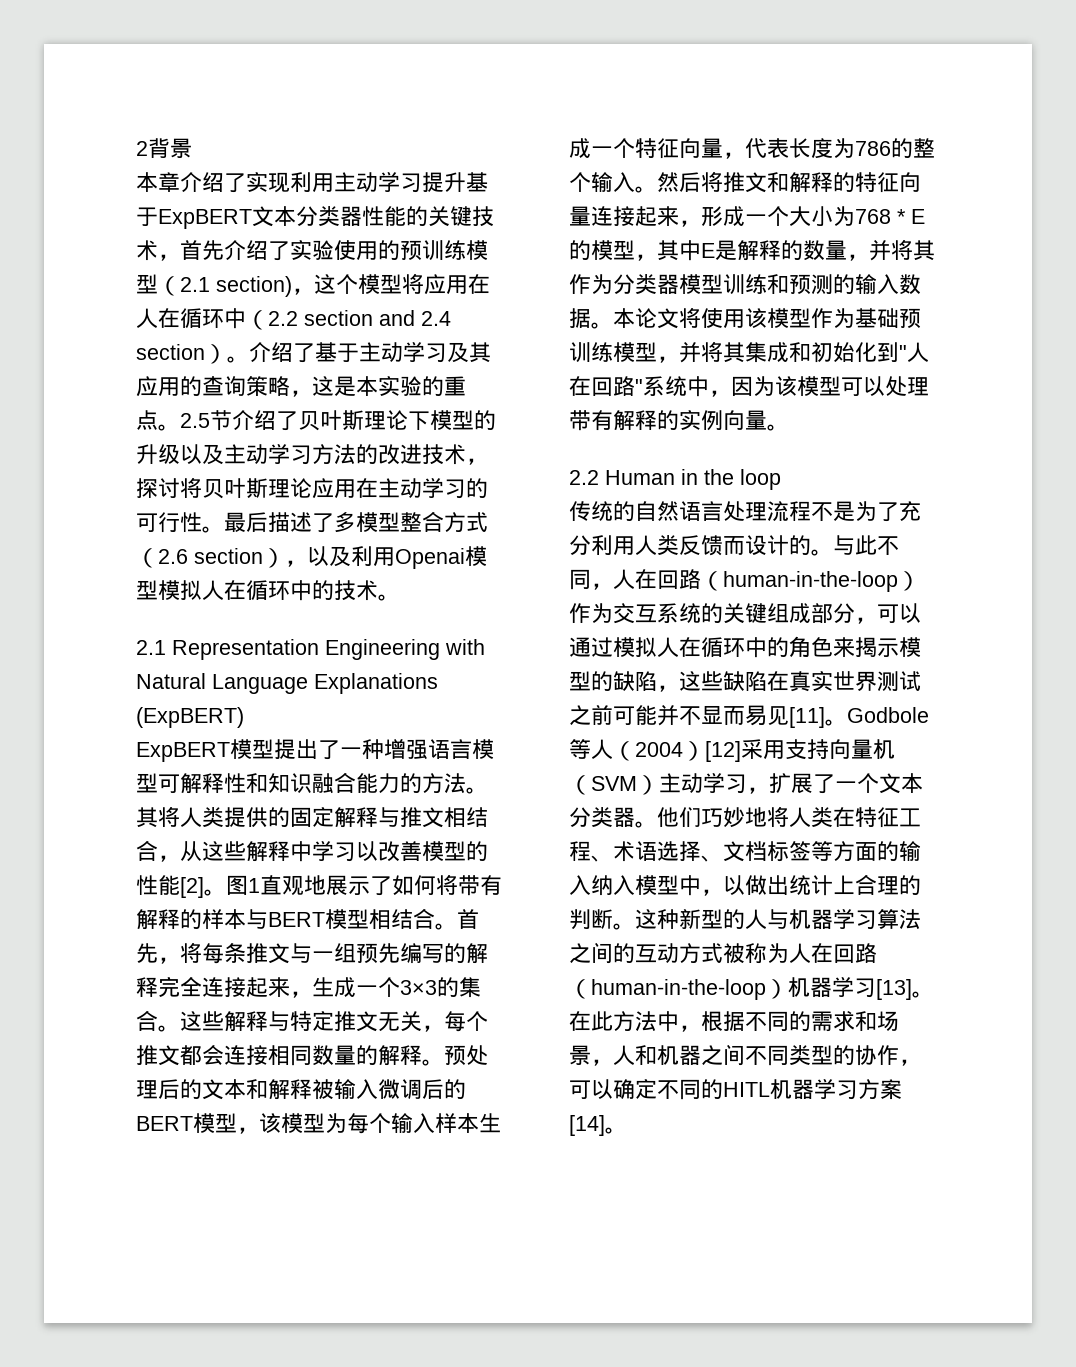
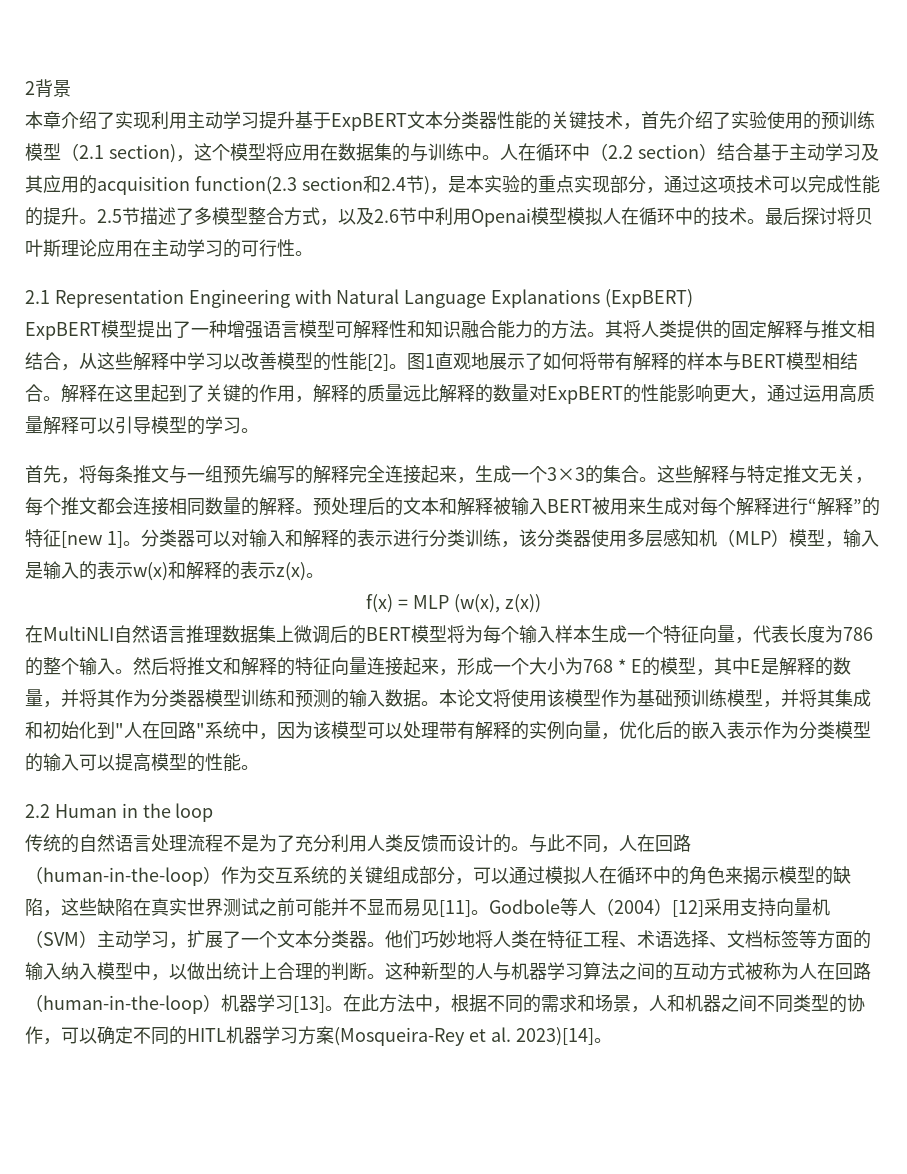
(490, 284) none -> [337,143,500,162] 数据集的与训练中。
[379,310,451,326] [136,342,315,364] and 2.4 section）。介绍了 -> [698,143,753,161] ）结合
[202,376,466,397] [136,410,496,431] [136,444,488,465] 查询策略，这是本实验的重点。2.5节介绍了贝叶斯理论下模型的升级以及主动学习方法的改进技术， -> [97,175,880,195] [25,207,801,227] acquisition function(2.3 section和2.4节)，是本实验的重点实现部分，通过这项技术可以完成性能的提升。2.5节描述了多模型整合方式，以及2.6节中利用Openai模型模拟人在循环中的技术。最后
[224,511,488,533] [136,546,487,569] [136,580,400,601] 最后描述了多模型整合方式（2.6 section），以及利用Openai模型模拟人在循环中的技术。 -> (313, 253) none
(457, 926) none -> [61,384,875,404] [25,416,259,435] 解释在这里起到了关键的作用，解释的质量远比解释的数量对ExpBERT的性能影响更大，通过运用高质量解释可以引导模型的学习。 //
(378, 1089) none -> [547,497,880,516] [25,529,879,548] [25,561,324,581] [366,594,541,613] [25,625,294,644] BERT被用来生成对每个解释进行“解释”的特征[new 1]。分类器可以对输入和解释的表示进行分类训练，该分类器使用多层感知机（MLP）模型，输入是输入的表示w(x)和解释的表示z(x)。 // f(x) = MLP (w(x), z(x)) // 在MultiNLI自然语言推理数据集上
[237,1113,325,1134] ，该模型 -> [447,625,465,643] 将
(767, 420) none -> [601,721,871,740] [25,753,241,772] ，优化后的嵌入表示作为分类模型的输入可以提高模型的性能
[569,1115,605,1136] [14] -> [334,1027,594,1046] (Mosqueira-Rey et al. 2023)[14]

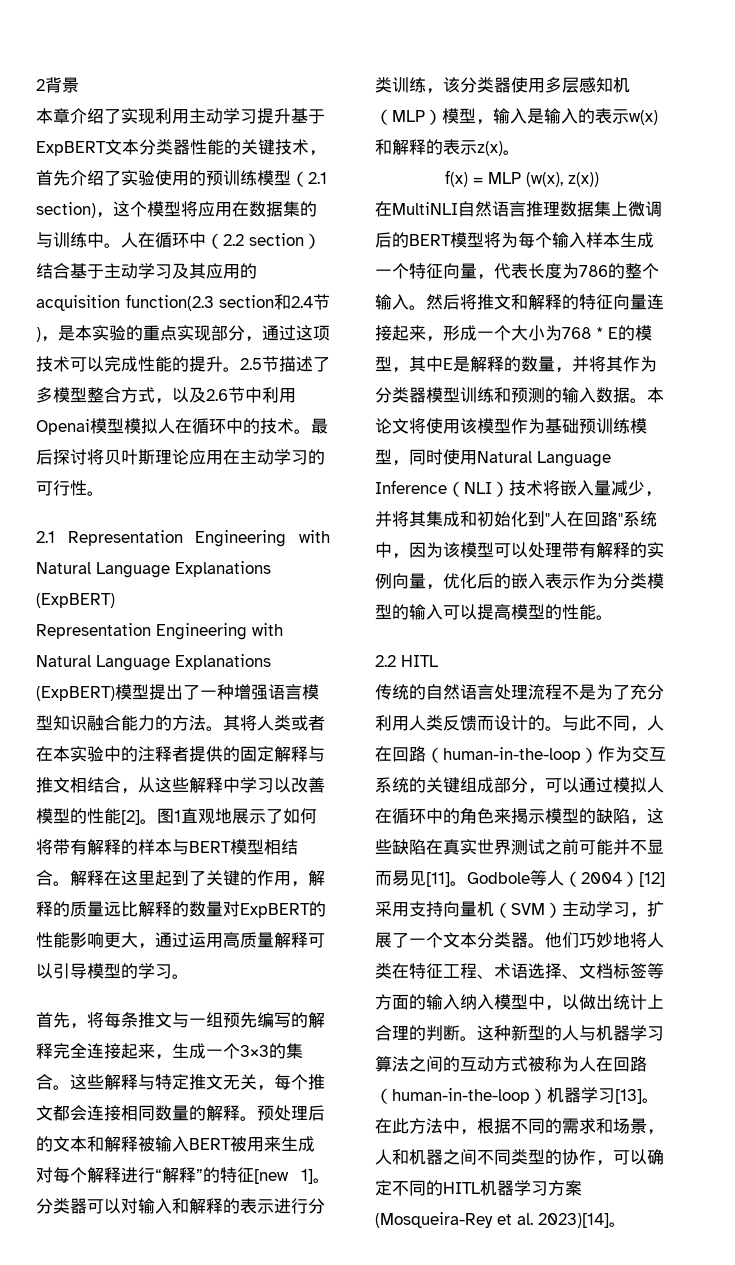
[25,322,101,340] ExpBERT -> [36,623,283,640] [36,654,271,671] [36,686,115,701] Representation Engineering with Natural Language Explanations (ExpBERT)
[335,320,425,339] 可解释性和 -> (53, 723) none
(677, 329) none -> [291,715,325,731] [36,746,189,762] 或者在本实验中的注释者
(781, 704) none -> [409,449,611,467] [375,480,662,497] 同时使用Natural Language Inference（NLI）技术将嵌入量减少，
[54,803,214,822] Human in the loop -> [401,655,438,667] HITL

